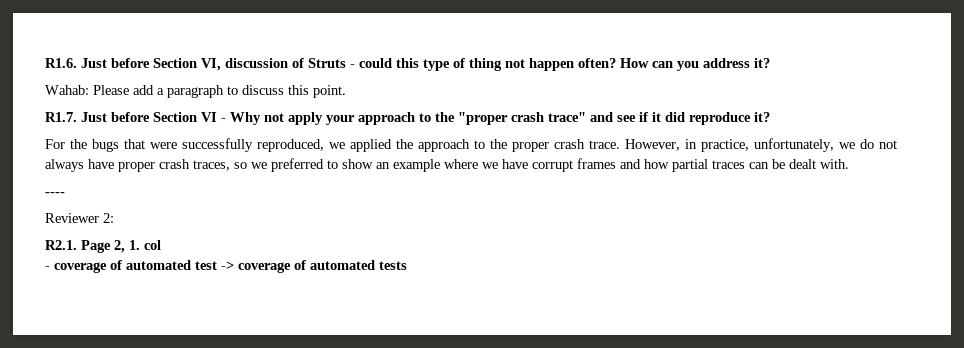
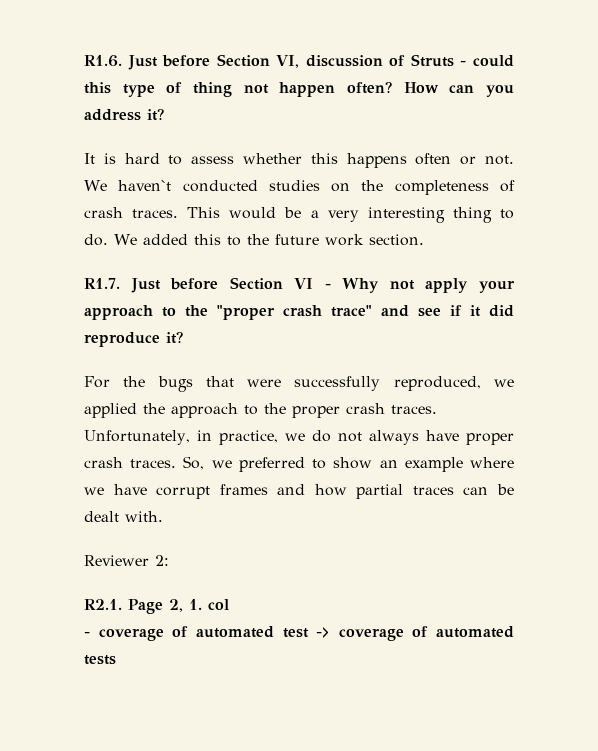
[45,85,346,98] Wahab: Please add a paragraph to discuss this point. -> [84,153,514,168] [84,180,515,195] [84,207,514,223] [84,234,424,246] It is hard to assess whether this happens often or not. We haven`t conducted studies on the completeness of crash traces. This would be a very interesting thing to do. We added this to the future work section.
[589,139,680,151] trace. However, -> [391,405,437,414] [84,430,190,445] traces. Unfortunately,
[754,138,834,152] unfortunately, -> (278, 437) none
[193,160,247,171] traces, so -> [130,456,205,470] traces. So,
[45,192,65,196] // ---- -> (163, 516) none

